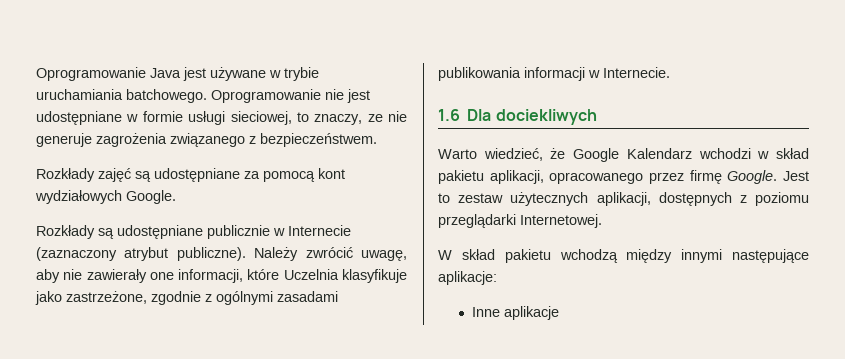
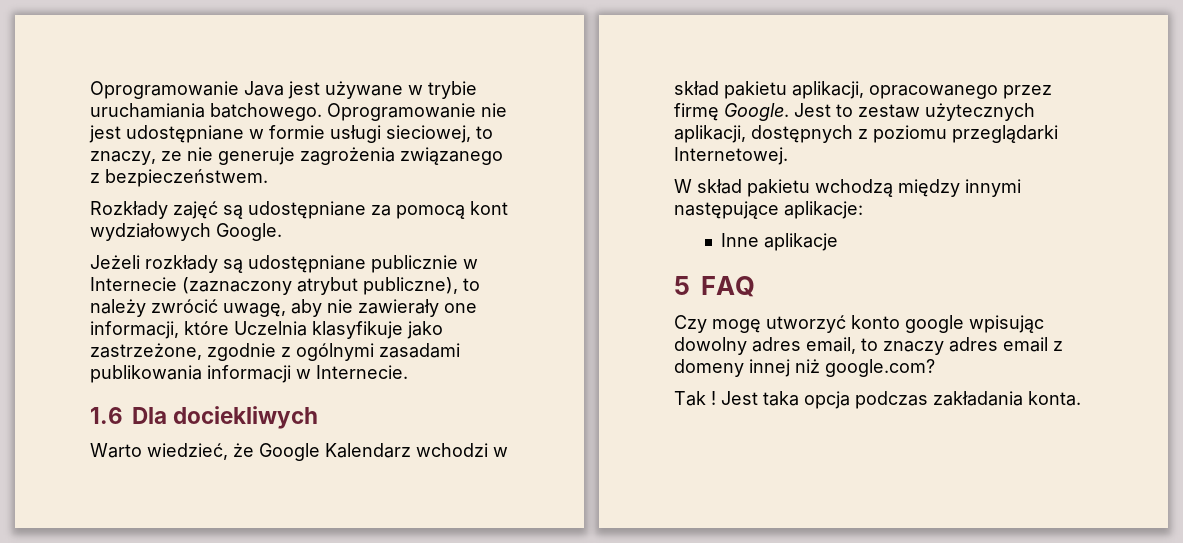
[36,225,95,239] Rozkłady -> [90,255,218,273] Jeżeli rozkłady
[176,247,299,261] publiczne). Należy -> [363,277,480,295] [90,299,146,317] publiczne), to należy
(559, 313) none -> [674,276,755,297] [674,315,1044,333] [674,337,1063,355] [674,359,935,377] [674,391,1081,409] // 5 FAQ // Czy mogę utworzyć konto google wpisując dowolny adres email, to znaczy adres email z domeny innej niż google.com? // Tak ! Jest taka opcja podczas zakładania konta.

